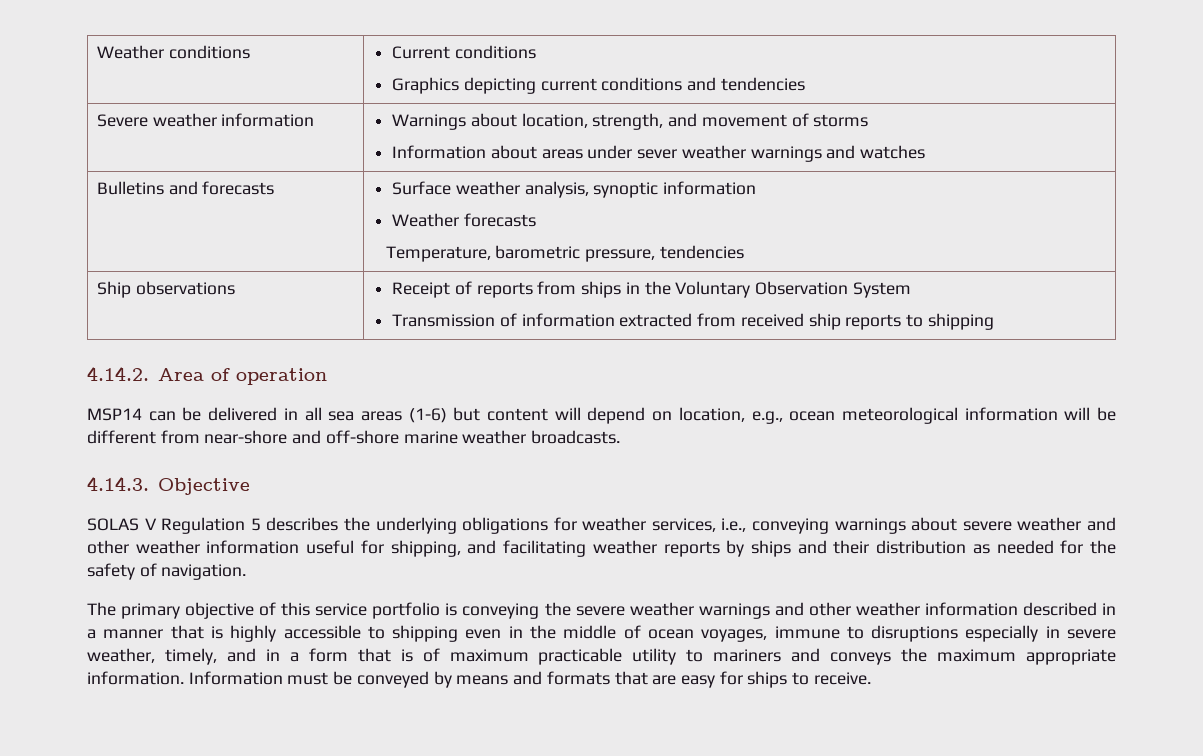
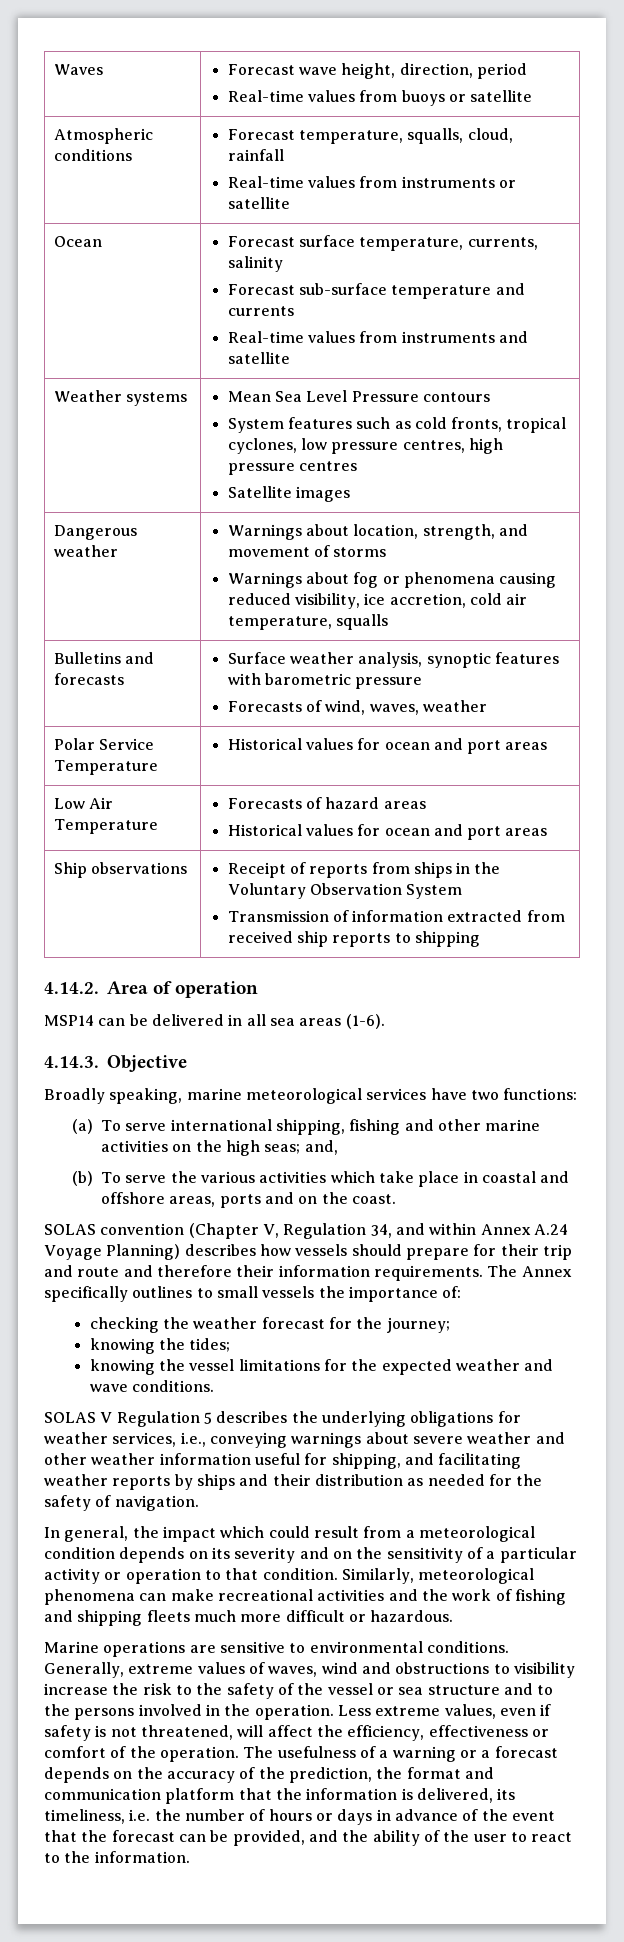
[96,45,250,59] [392,45,536,59] [392,77,805,94] [96,113,315,127] Weather conditions | Current conditions // Graphics depicting current conditions and tendencies // Severe weather information -> [53,64,103,75] [227,63,527,79] [227,90,533,106] [53,128,153,144] [53,149,132,161] [227,128,513,144] [227,149,284,161] [227,176,516,188] [227,197,290,209] [53,236,102,247] [227,235,538,251] [227,256,283,272] [227,283,525,299] [227,306,294,316] [227,331,528,343] [227,352,290,364] [53,390,188,406] [227,390,490,402] [227,417,567,433] [227,438,503,454] [227,461,357,475] [227,486,350,502] [53,525,137,540] [53,545,118,557] Waves | Forecast wave height, direction, period // Real-time values from buoys or satellite // Atmospheric conditions | Forecast temperature, squalls, cloud, rainfall // Real-time values from instruments or satellite // Ocean | Forecast surface temperature, currents, salinity // Forecast sub-surface temperature and currents // Real-time values from instruments and satellite // Weather systems | Mean Sea Level Pressure contours // System features such as cold fronts, tropical cyclones, low pressure centres, high pressure centres // Satellite images // Dangerous weather
[392,145,926,162] Information about areas under sever weather warnings and watches -> [227,572,557,588] [227,593,528,609] [227,614,388,630] Warnings about fog or phenomena causing reduced visibility, ice accretion, cold air temperature, squalls
[663,181,757,195] [392,213,536,227] [385,245,744,262] information // Weather forecasts // Temperature, barometric pressure, tendencies -> [494,652,559,664] [227,673,423,689] [227,700,487,715] [53,738,155,750] [53,760,158,775] [227,738,548,754] [53,797,114,809] [53,819,158,834] [227,797,426,809] [227,824,548,840] features with barometric pressure // Forecasts of wind, waves, weather // Polar Service Temperature | Historical values for ocean and port areas // Low Air Temperature | Forecasts of hazard areas // Historical values for ocean and port areas
[408,407,1117,424] [87,430,621,444] [87,476,250,495] (1-6) but content will depend on location, e.g., ocean meteorological information will be different from near-shore and off-shore marine weather broadcasts. // 4.14.3. Objective -> [345,1014,385,1029] [44,1055,187,1072] [44,1088,578,1104] [72,1119,541,1135] [101,1140,338,1156] [72,1171,570,1187] [101,1192,397,1208] [44,1223,568,1239] [44,1244,572,1260] [44,1265,572,1281] [44,1286,462,1302] [89,1317,450,1333] [89,1338,231,1354] [89,1359,554,1375] [89,1380,215,1392] (1-6). // 4.14.3. Objective // Broadly speaking, marine meteorological services have two functions: // (a) To serve international shipping, fishing and other marine activities on the high seas; and, // (b) To serve the various activities which take place in coastal and offshore areas, ports and on the coast. // SOLAS convention (Chapter V, Regulation 34, and within Annex A.24 Voyage Planning) describes how vessels should prepare for their trip and route and therefore their information requirements. The Annex specifically outlines to small vessels the importance of: // checking the weather forecast for the journey; // knowing the tides; // knowing the vessel limitations for the expected weather and wave conditions.
[87,602,1116,619] [87,625,1116,642] [87,648,1117,665] [87,671,871,688] The primary objective of this service portfolio is conveying the severe weather warnings and other weather information described in a manner that is highly accessible to shipping even in the middle of ocean voyages, immune to disruptions especially in severe weather, timely, and in a form that is of maximum practicable utility to mariners and conveys the maximum appropriate information. Information must be conveyed by means and formats that are easy for ships to receive. -> [44,1526,535,1542] [44,1547,577,1563] [44,1568,535,1584] [44,1589,566,1605] [44,1610,454,1626] [44,1641,509,1657] [44,1662,575,1678] [44,1683,554,1699] [44,1704,552,1720] [44,1725,549,1741] [44,1746,558,1762] [44,1767,494,1783] [44,1788,516,1804] [44,1809,555,1825] [44,1830,573,1846] [44,1851,190,1863] In general, the impact which could result from a meteorological condition depends on its severity and on the sensitivity of a particular activity or operation to that condition. Similarly, meteorological phenomena can make recreational activities and the work of fishing and shipping fleets much more difficult or hazardous. // Marine operations are sensitive to environmental conditions. Generally, extreme values of waves, wind and obstructions to visibility increase the risk to the safety of the vessel or sea structure and to the persons involved in the operation. Less extreme values, even if safety is not threatened, will affect the efficiency, effectiveness or comfort of the operation. The usefulness of a warning or a forecast depends on the accuracy of the prediction, the format and communication platform that the information is delivered, its timeliness, i.e. the number of hours or days in advance of the event that the forecast can be provided, and the ability of the user to react to the information.

